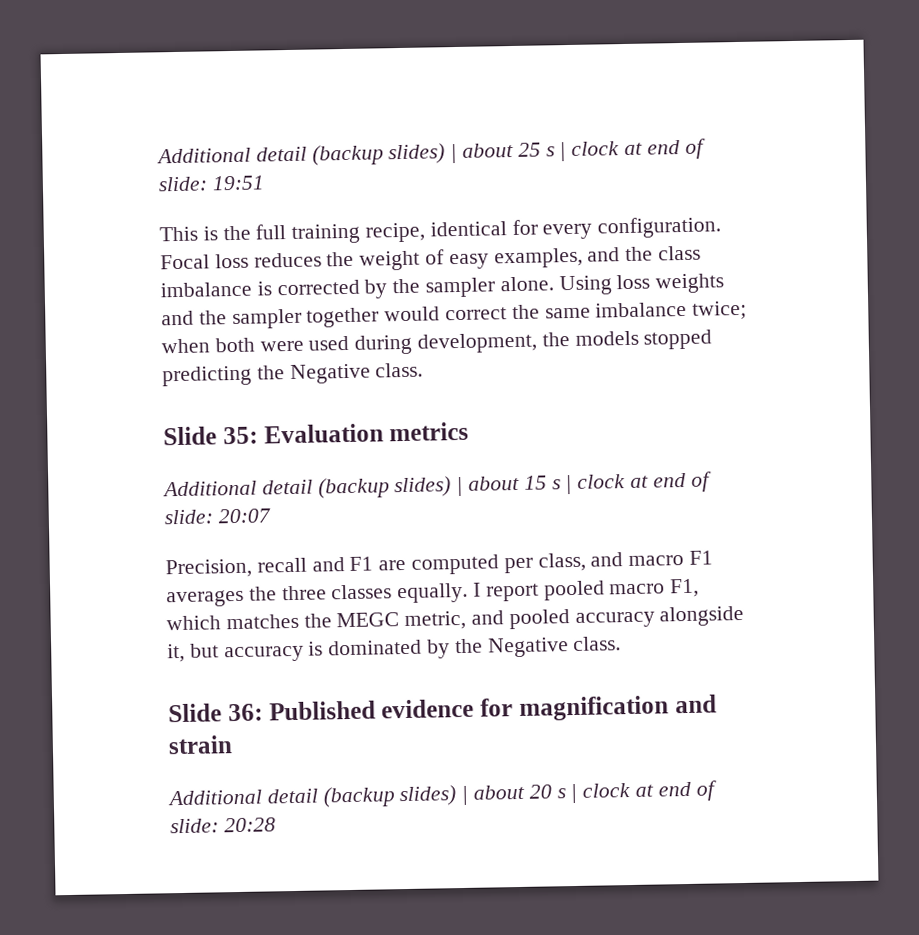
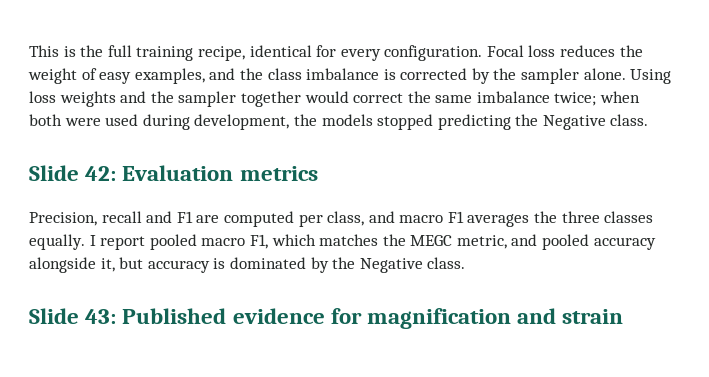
[156,138,706,166] [158,175,265,192] Additional detail (backup slides) | about 25 s | clock at end of slide: 19:51 // -> (29, 51) none
[222,426,258,445] 35: -> [85,166,117,181] 42:
[162,471,712,499] [164,508,271,525] // Additional detail (backup slides) | about 15 s | clock at end of slide: 20:07 -> (318, 173) none
[227,703,263,722] 36: -> [85,309,117,324] 43:
[167,780,717,808] [170,817,276,834] // Additional detail (backup slides) | about 20 s | clock at end of slide: 20:28 -> (624, 316) none

